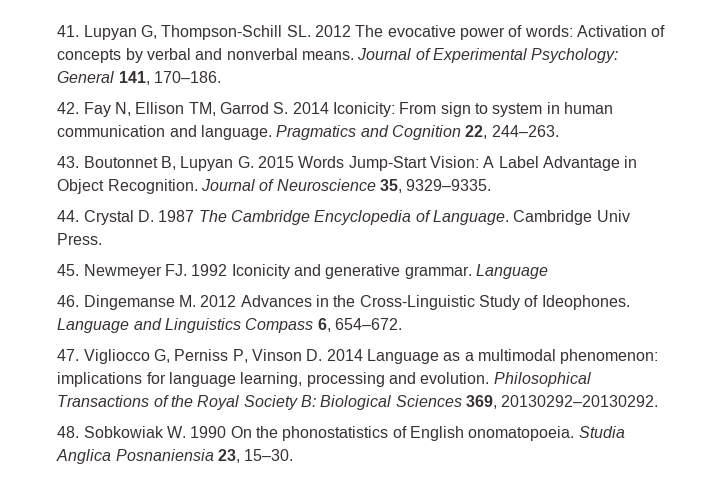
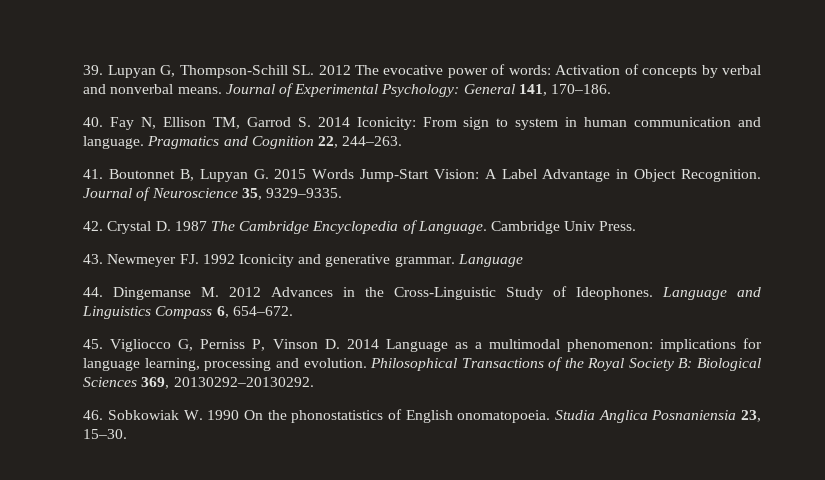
[57,25,80,37] 41. -> [83,65,104,75] 39.
[57,102,80,114] 42. -> [83,117,104,127] 40.
[57,156,80,168] 43. -> [83,169,104,179] 41.
[57,210,80,222] 44. -> [83,221,104,231] 42.
[57,264,80,276] 45. -> [83,254,104,264] 43.
[57,295,80,307] 46. -> [83,287,104,297] 44.
[57,349,80,361] 47. -> [83,339,104,349] 45.
[57,426,80,438] 48. -> [83,410,104,420] 46.

